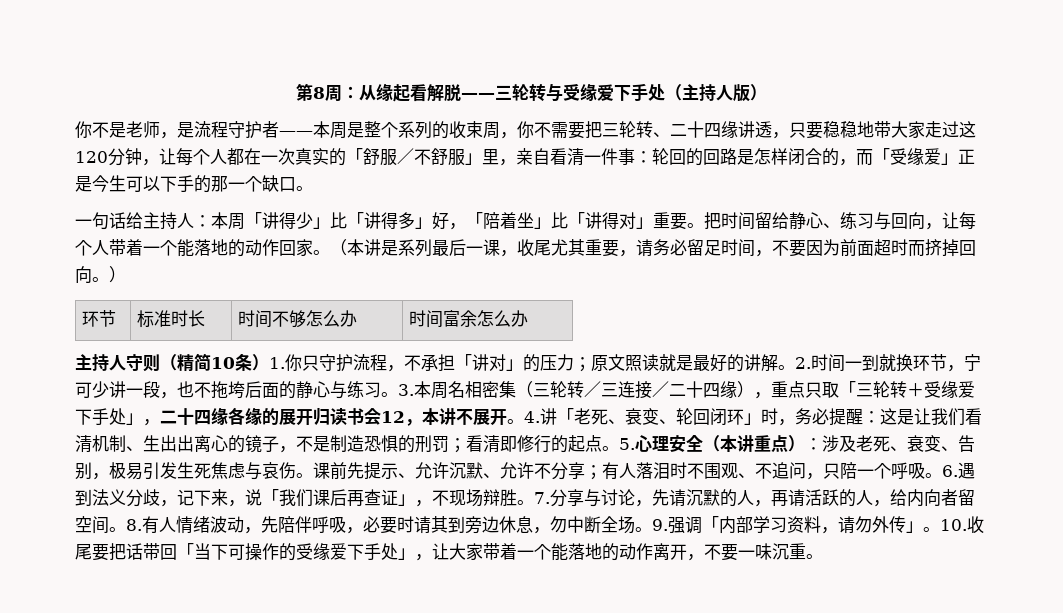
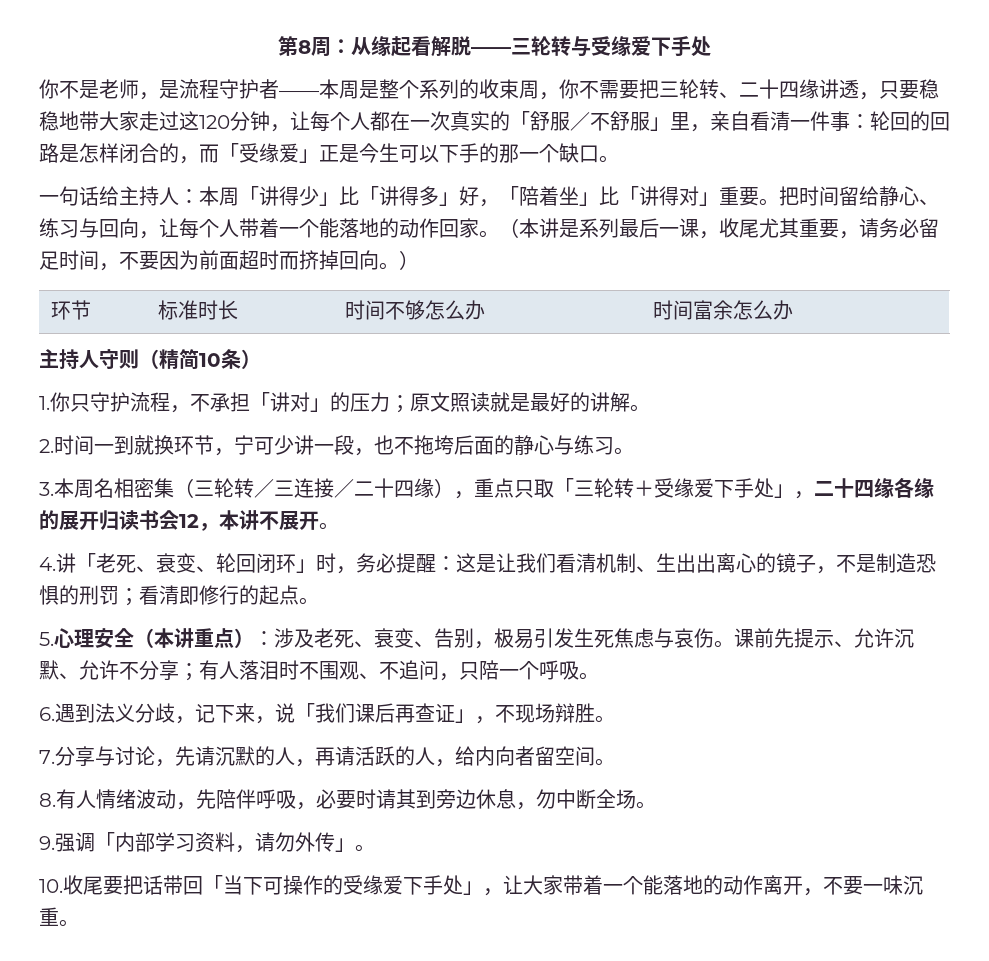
[665,84,767,102] （主持人版） -> (711, 46) none
(269, 362) none -> (261, 359) //
(795, 367) none -> (650, 408) //
(398, 394) none -> (634, 451) //
(524, 421) none -> (339, 526) //
(619, 448) none -> (319, 601) //
(942, 475) none -> (599, 676) //
(534, 502) none -> (615, 719) //
(126, 529) none -> (615, 762) //
(652, 529) none -> (656, 805) //
(940, 529) none -> (375, 848) //

